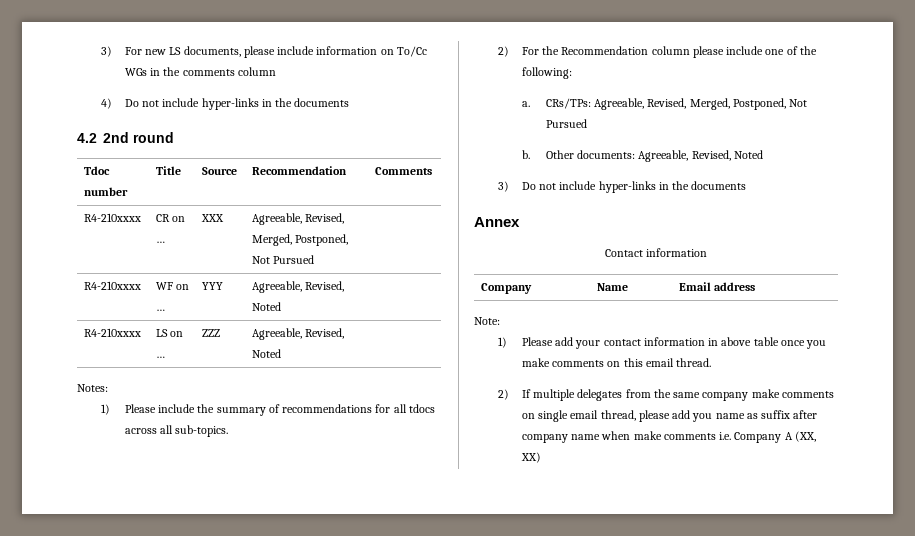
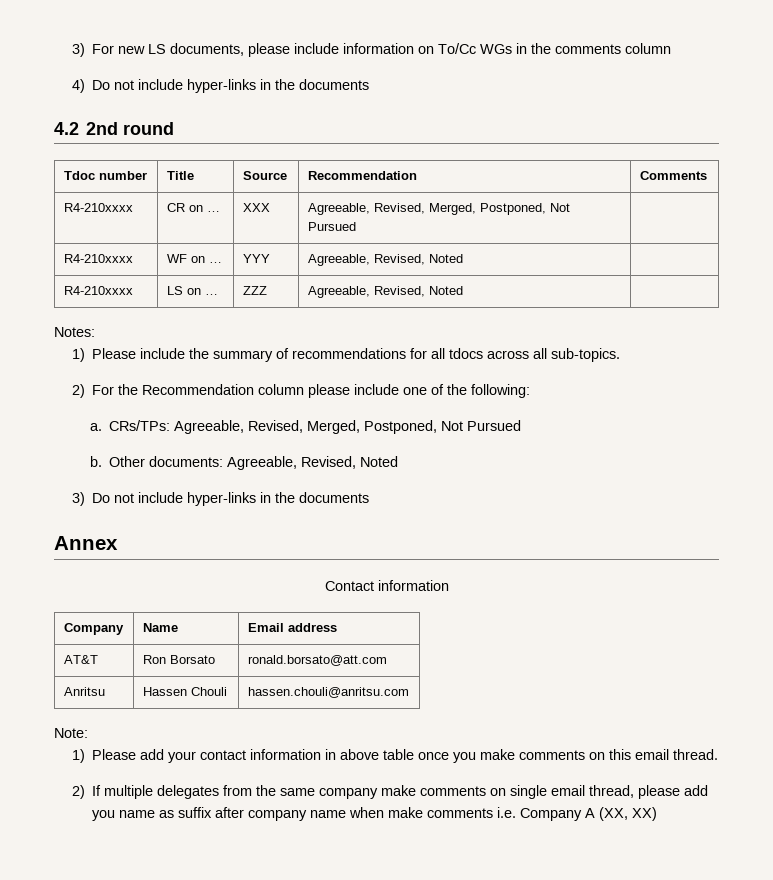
(756, 286) none -> [63,655,98,664] [142,655,215,664] [247,655,387,666] [63,687,105,696] [142,687,227,696] [247,687,409,698] // AT&T | Ron Borsato | ronald.borsato@att.com // Anritsu | Hassen Chouli | hassen.chouli@anritsu.com

